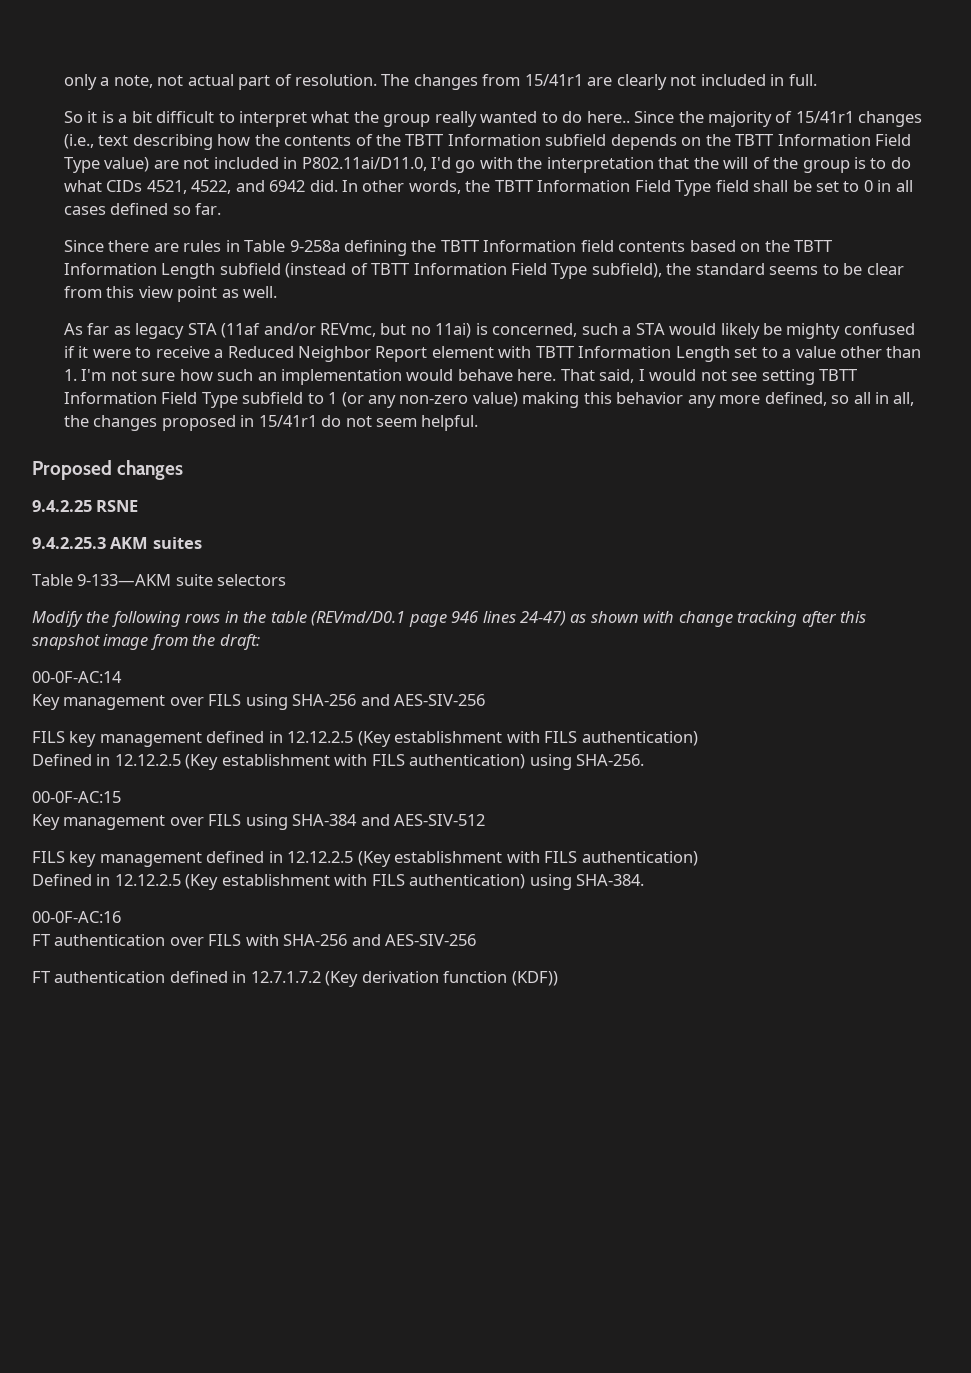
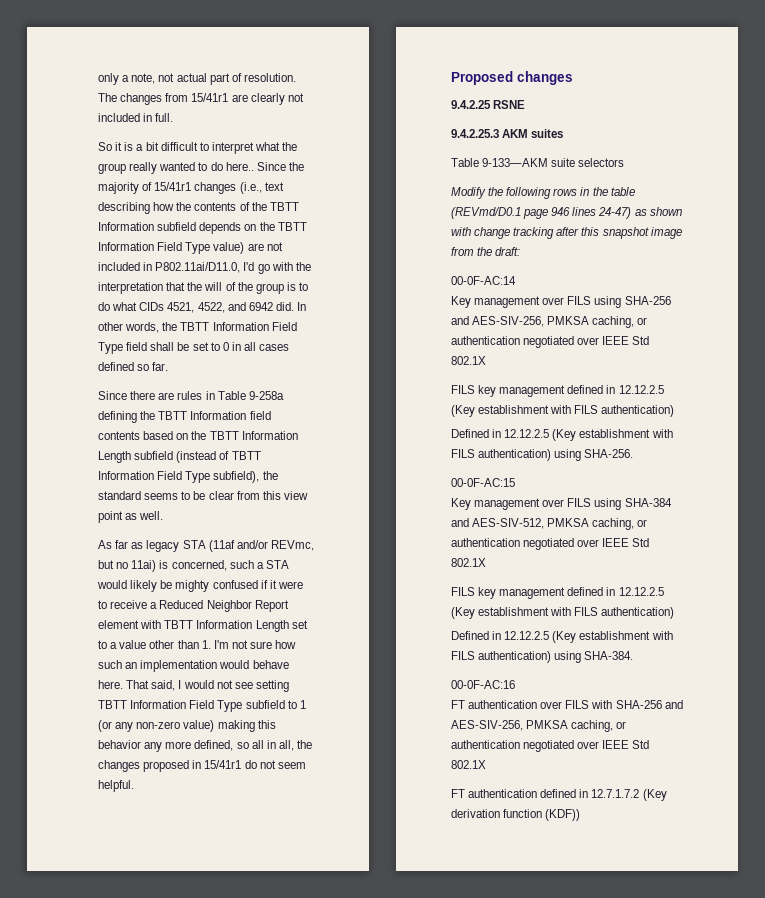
[394,694,486,706] AES-SIV-256 -> [472,316,648,328] [451,336,650,348] [451,356,486,365] AES-SIV-256, PMKSA caching, or authentication negotiated over IEEE Std 802.1X
[394,814,486,826] AES-SIV-512 -> [472,518,648,530] [451,538,650,550] [451,558,486,567] AES-SIV-512, PMKSA caching, or authentication negotiated over IEEE Std 802.1X
[385,934,477,946] AES-SIV-256 -> [451,720,627,732] [451,740,650,752] [451,760,486,769] AES-SIV-256, PMKSA caching, or authentication negotiated over IEEE Std 802.1X

